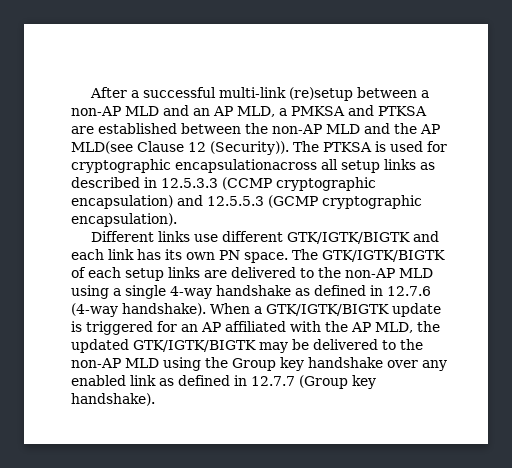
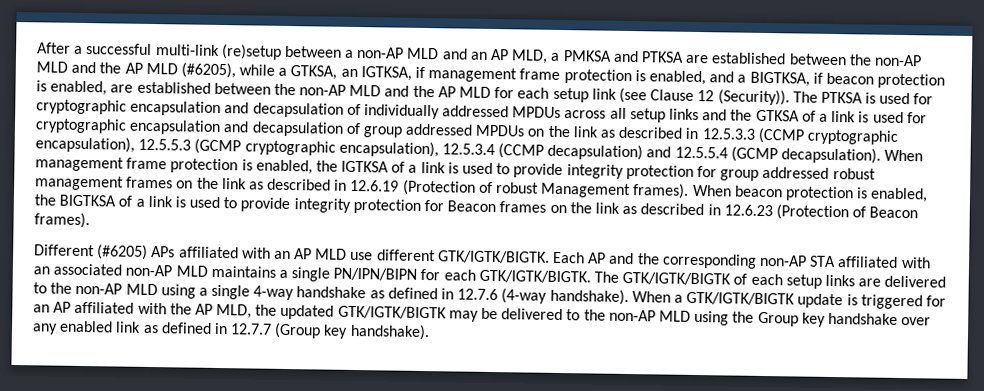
[71,141,133,154] MLD(see -> [145,62,946,89] [36,80,647,104] MLD (#6205), while a GTKSA, an IGTKSA, if management frame protection is enabled, and a BIGTKSA, if beacon protection is enabled, are established between the non-AP MLD and the AP MLD for each setup link (see
[175,159,416,173] encapsulationacross all setup links -> [130,100,927,124] [35,118,599,138] encapsulation and decapsulation of individually addressed MPDUs across all setup links and the GTKSA of a link is used for cryptographic encapsulation and decapsulation of group addressed MPDUs on the link
[71,195,203,209] encapsulation) and -> [35,136,135,153] encapsulation),
[71,213,177,227] [91,231,440,244] [71,249,288,263] encapsulation). // Different links use different GTK/IGTK/BIGTK and each link has its own PN space. -> [338,140,924,164] [35,156,876,181] [35,175,929,203] [34,194,919,221] [34,212,90,229] [34,244,931,269] [33,263,591,284] encapsulation), 12.5.3.4 (CCMP decapsulation) and 12.5.5.4 (GCMP decapsulation). When management frame protection is enabled, the IGTKSA of a link is used to provide integrity protection for group addressed robust management frames on the link as described in 12.6.19 (Protection of robust Management frames). When beacon protection is enabled, the BIGTKSA of a link is used to provide integrity protection for Beacon frames on the link as described in 12.6.23 (Protection of Beacon frames). // Different (#6205) APs affiliated with an AP MLD use different GTK/IGTK/BIGTK. Each AP and the corresponding non-AP STA affiliated with an associated non-AP MLD maintains a single PN/IPN/BIPN for each GTK/IGTK/BIGTK.

